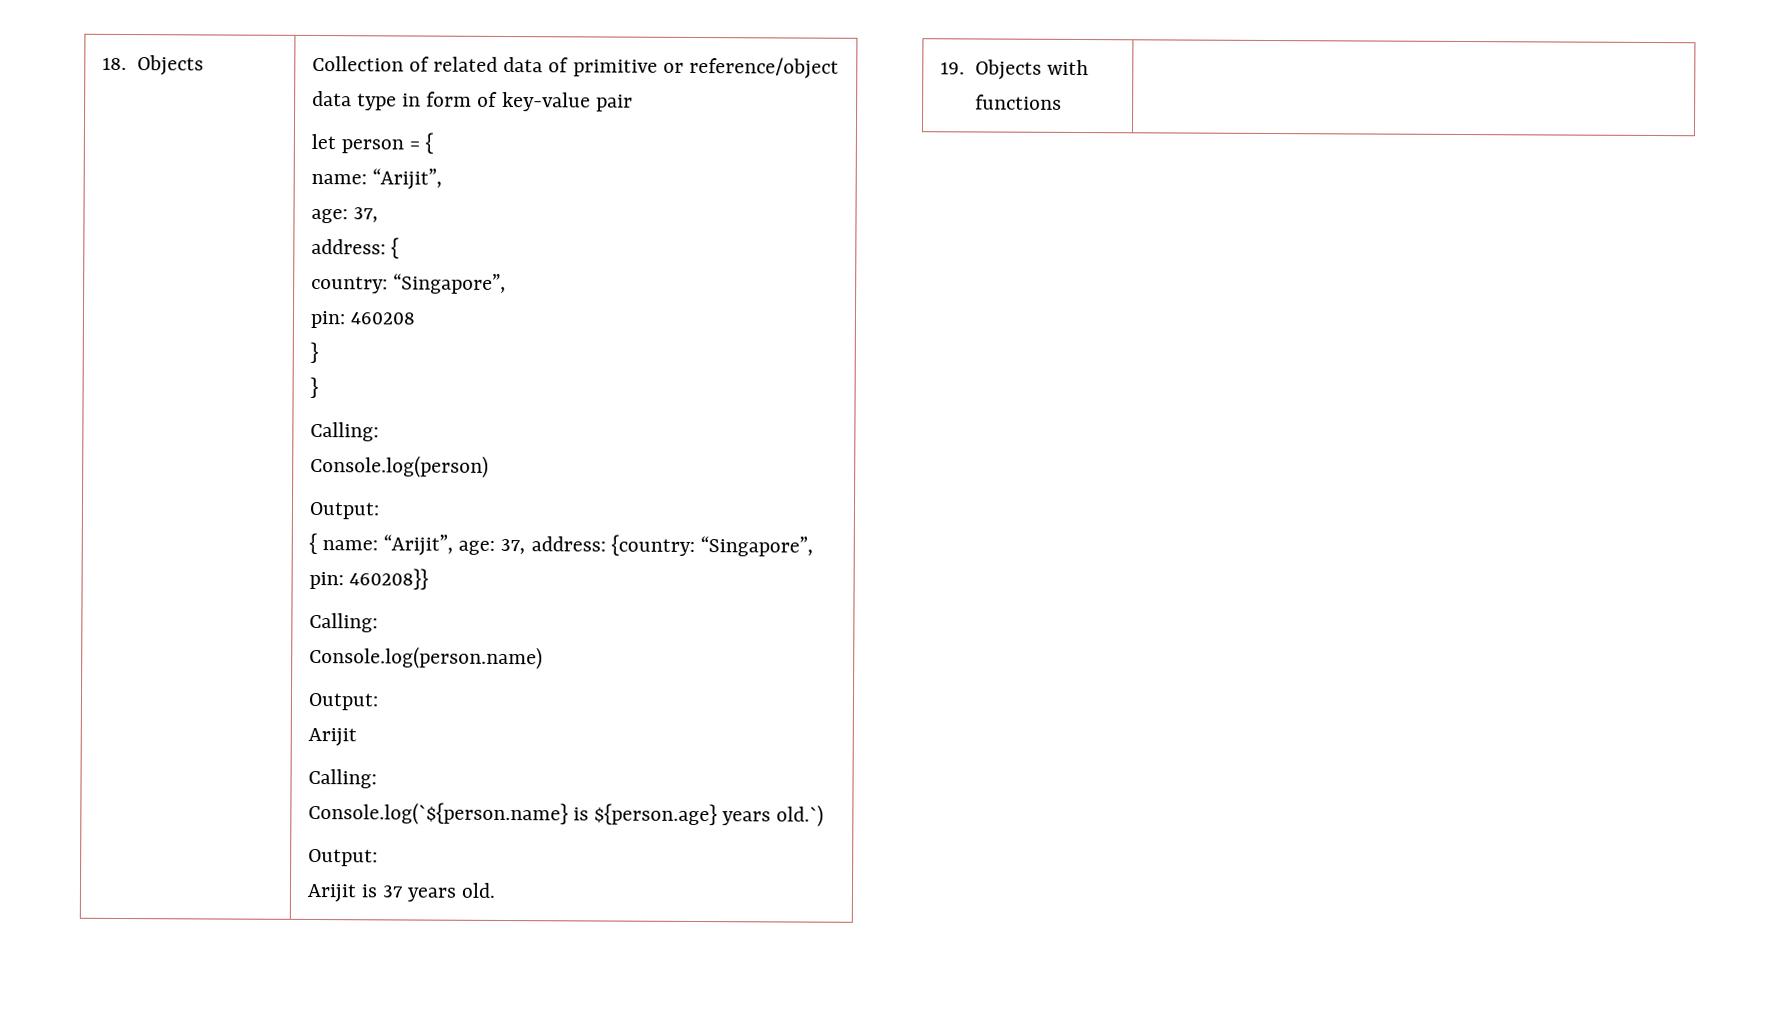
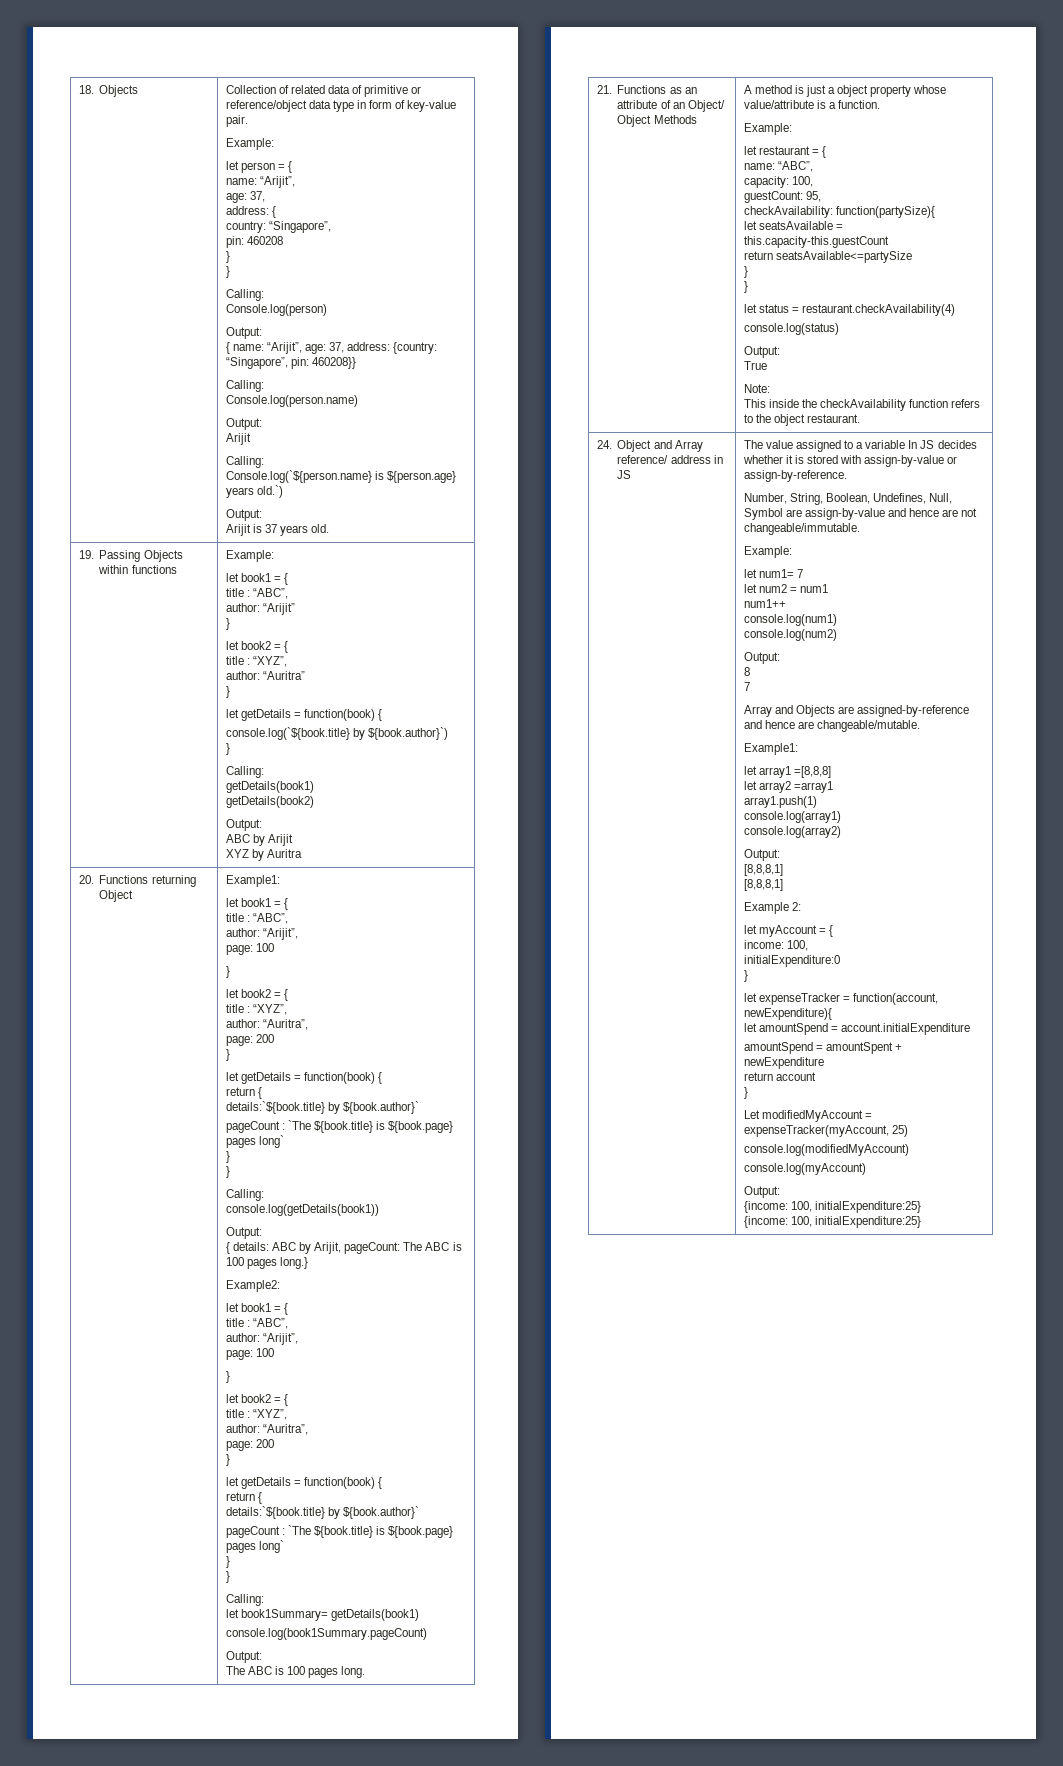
[595,94,633,112] pair -> [225,115,248,127] [225,138,274,150] pair. // Example:
[975,59,1090,80] [975,94,1063,110] Objects with functions | -> [99,550,183,562] [98,565,177,574] [225,550,274,562] [225,573,289,585] [225,588,288,599] [225,603,295,615] [225,618,230,630] [225,641,289,653] [225,656,287,667] [225,671,305,680] [225,686,230,698] [225,709,383,721] [225,727,448,740] [225,743,230,755] [225,766,264,778] [225,781,314,793] [225,796,314,808] [225,819,262,831] [225,834,293,846] [225,849,302,861] [78,875,196,887] [99,890,134,902] [225,875,280,887] [225,898,289,910] [225,913,288,924] [225,928,298,940] [225,943,274,955] [225,966,230,978] [225,989,289,1001] [225,1004,287,1015] [225,1019,308,1030] [225,1034,274,1046] [225,1049,230,1061] [225,1072,383,1084] [225,1087,262,1099] [225,1101,419,1114] [225,1120,454,1133] [225,1135,284,1148] [225,1151,230,1163] [225,1166,230,1178] [225,1189,264,1201] [225,1204,379,1216] [225,1227,262,1239] [225,1242,462,1254] [225,1257,308,1269] [225,1280,280,1292] [225,1303,289,1315] [225,1318,288,1329] [225,1333,298,1345] [225,1348,274,1360] [225,1371,230,1383] [225,1394,289,1406] [225,1409,287,1420] [225,1424,308,1435] [225,1439,274,1451] [225,1454,230,1466] [225,1477,383,1489] [225,1492,262,1504] [225,1506,419,1519] [225,1525,454,1538] [225,1540,284,1553] [225,1556,230,1568] [225,1571,230,1583] [225,1594,264,1606] [225,1609,419,1621] [225,1628,427,1640] [225,1651,262,1663] [225,1666,366,1678] [596,85,697,94] [617,100,725,112] [617,115,697,127] [743,85,947,97] [743,100,881,109] [743,123,792,135] [743,146,827,158] [743,161,813,172] [743,176,813,188] [743,191,821,203] [743,206,935,218] [743,221,843,230] [743,236,889,248] [743,251,912,263] [743,266,748,278] [743,281,748,293] [743,304,956,316] [743,323,839,335] [743,346,780,358] [743,361,767,370] [743,384,770,393] [743,399,981,411] [743,414,861,426] [596,440,703,452] [617,455,723,464] [617,470,632,479] [743,440,977,452] [742,455,958,467] [743,470,847,482] [743,493,953,505] [743,508,978,520] [743,523,860,535] [743,546,792,558] [743,569,803,578] [743,584,829,593] [743,599,786,608] [743,614,837,626] [743,629,837,641] [743,652,780,664] [743,667,750,676] [743,682,750,691] [743,705,970,717] [743,720,921,732] [743,743,798,755] [743,766,831,778] [743,781,833,793] [743,796,817,808] [743,811,841,823] [743,826,841,838] [743,849,780,861] [743,864,783,876] [743,879,783,891] [743,902,801,914] [743,925,834,937] [743,940,808,951] [743,955,840,967] [743,970,748,982] [743,993,939,1005] [743,1008,832,1020] [743,1023,971,1035] [743,1042,903,1054] [743,1057,824,1069] [743,1072,816,1081] [743,1087,748,1099] [743,1110,872,1122] [743,1125,908,1137] [743,1144,909,1156] [743,1163,866,1175] [743,1186,780,1198] [743,1201,921,1213] [743,1216,921,1228] Passing Objects within functions | Example: // let book1 = { // title : “ABC”, // author: “Arijit” // } // let book2 = { // title : “XYZ”, // author: “Auritra” // } // let getDetails = function(book) { // console.log(`${book.title} by ${book.author}`) // } // Calling: // getDetails(book1) // getDetails(book2) // Output: // ABC by Arijit // XYZ by Auritra // 20. Functions returning Object | Example1: // let book1 = { // title : “ABC”, // author: “Arijit”, // page: 100 // } // let book2 = { // title : “XYZ”, // author: “Auritra”, // page: 200 // } // let getDetails = function(book) { // return { // details:`${book.title} by ${book.author}` // pageCount : `The ${book.title} is ${book.page} pages long` // } // } // Calling: // console.log(getDetails(book1)) // Output: // { details: ABC by Arijit, pageCount: The ABC is 100 pages long.} // Example2: // let book1 = { // title : “ABC”, // author: “Arijit”, // page: 100 // } // let book2 = { // title : “XYZ”, // author: “Auritra”, // page: 200 // } // let getDetails = function(book) { // return { // details:`${book.title} by ${book.author}` // pageCount : `The ${book.title} is ${book.page} pages long` // } // } // Calling: // let book1Summary= getDetails(book1) // console.log(book1Summary.pageCount) // Output: // The ABC is 100 pages long. // 21. Functions as an attribute of an Object/ Object Methods | A method is just a object property whose value/attribute is a function. // Example: // let restaurant = { // name: “ABC”, // capacity: 100, // guestCount: 95, // checkAvailability: function(partySize){ // let seatsAvailable = this.capacity-this.guestCount // return seatsAvailable<=partySize // } // } // let status = restaurant.checkAvailability(4) // console.log(status) // Output: // True // Note: // This inside the checkAvailability function refers to the object restaurant. // 24. Object and Array reference/ address in JS | The value assigned to a variable In JS decides whether it is stored with assign-by-value or assign-by-reference. // Number, String, Boolean, Undefines, Null, Symbol are assign-by-value and hence are not changeable/immutable. // Example: // let num1= 7 // let num2 = num1 // num1++ // console.log(num1) // console.log(num2) // Output: // 8 // 7 // Array and Objects are assigned-by-reference and hence are changeable/mutable. // Example1: // let array1 =[8,8,8] // let array2 =array1 // array1.push(1) // console.log(array1) // console.log(array2) // Output: // [8,8,8,1] // [8,8,8,1] // Example 2: // let myAccount = { // income: 100, // initialExpenditure:0 // } // let expenseTracker = function(account, newExpenditure){ // let amountSpend = account.initialExpenditure // amountSpend = amountSpent + newExpenditure // return account // } // Let modifiedMyAccount = expenseTracker(myAccount, 25) // console.log(modifiedMyAccount) // console.log(myAccount) // Output: // {income: 100, initialExpenditure:25} // {income: 100, initialExpenditure:25}

